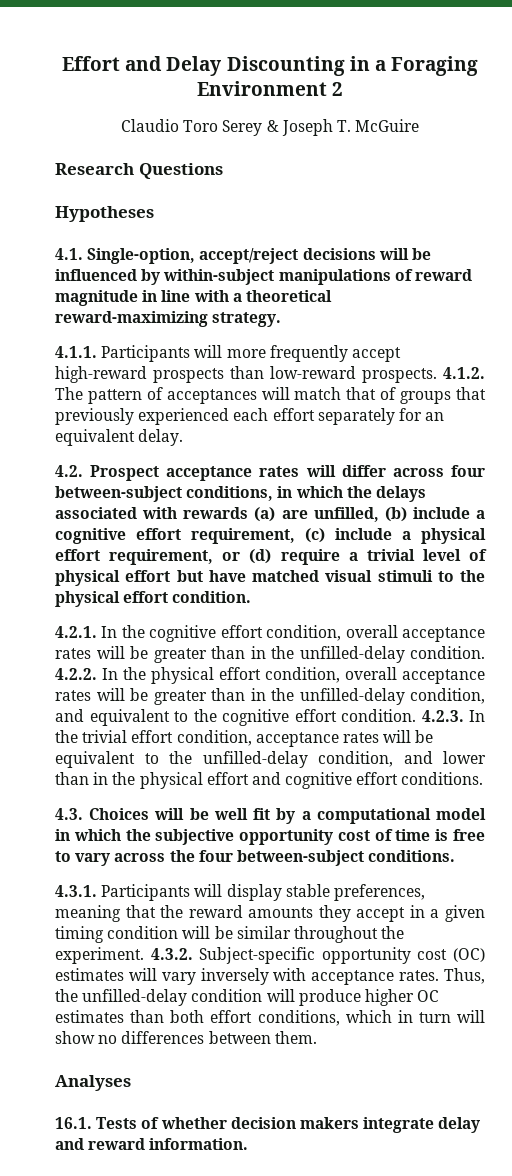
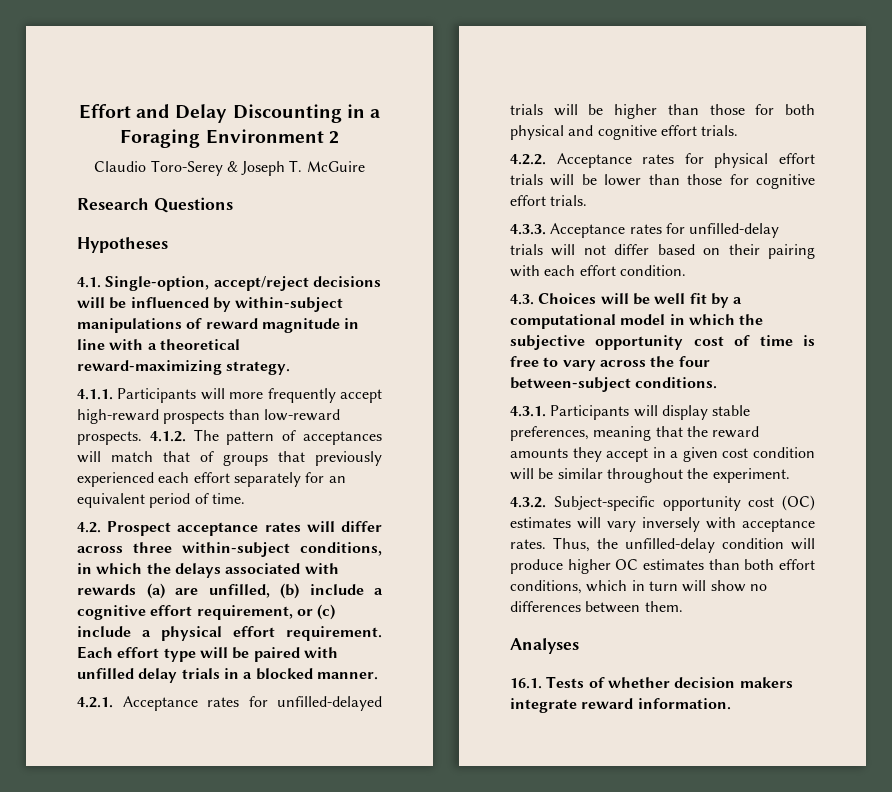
[183,120,263,136] Toro Serey -> [150,160,223,176] Toro-Serey
[138,429,184,446] delay. -> [149,493,245,508] period of time.
[451,465,486,477] [55,486,182,502] four between-subject -> [133,542,290,557] three within-subject
(295, 536) none -> [296,609,313,616] or
[109,549,487,565] [55,570,485,586] [55,591,252,607] [55,625,485,642] [55,646,485,663] [55,667,485,684] [55,688,485,705] [55,709,485,726] [55,730,434,747] [55,751,486,768] [55,772,484,789] requirement, or (d) require a trivial level of physical effort but have matched visual stimuli to the physical effort condition. // 4.2.1. In the cognitive effort condition, overall acceptance rates will be greater than in the unfilled-delay condition. 4.2.2. In the physical effort condition, overall acceptance rates will be greater than in the unfilled-delay condition, and equivalent to the cognitive effort condition. 4.2.3. In the trivial effort condition, acceptance rates will be equivalent to the unfilled-delay condition, and lower than in the physical effort and cognitive effort conditions. -> [286,626,382,641] [77,646,338,662] [77,668,378,683] [77,696,382,711] [510,104,815,119] [510,125,739,140] [510,153,815,168] [510,174,815,189] [510,195,588,206] [510,223,780,238] [510,244,815,259] [510,265,686,277] requirement. Each effort type will be paired with unfilled delay trials in a blocked manner. // 4.2.1. Acceptance rates for unfilled-delayed trials will be higher than those for both physical and cognitive effort trials. // 4.2.2. Acceptance rates for physical effort trials will be lower than those for cognitive effort trials. // 4.3.3. Acceptance rates for unfilled-delay trials will not differ based on their pairing with each effort condition.
[55,926,104,943] timing -> [722,448,749,458] cost
(144, 955) none -> (790, 475) //
[438,1117,481,1133] [55,1138,84,1150] delay and -> (577, 705) none

